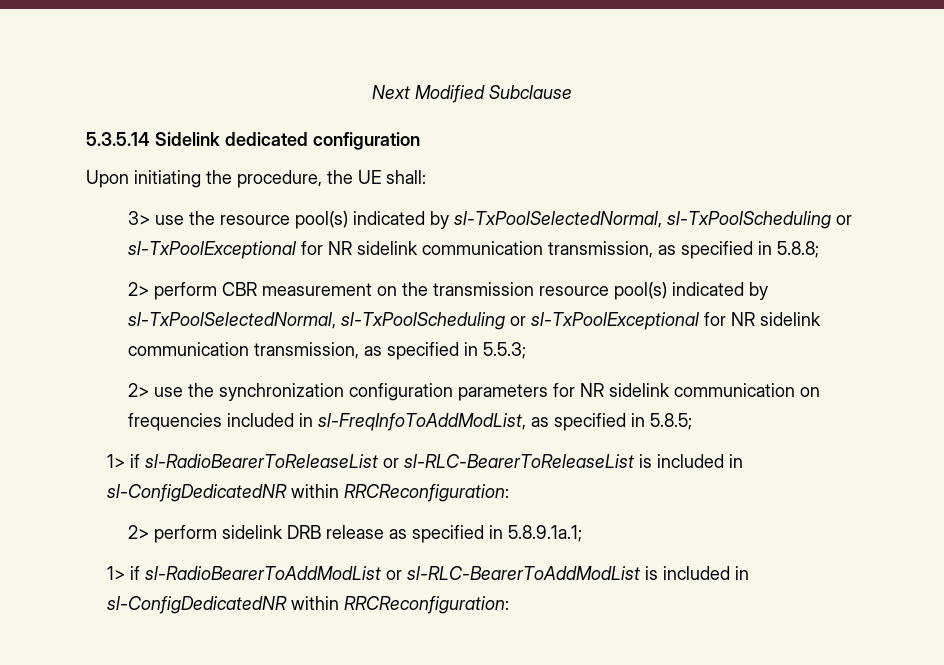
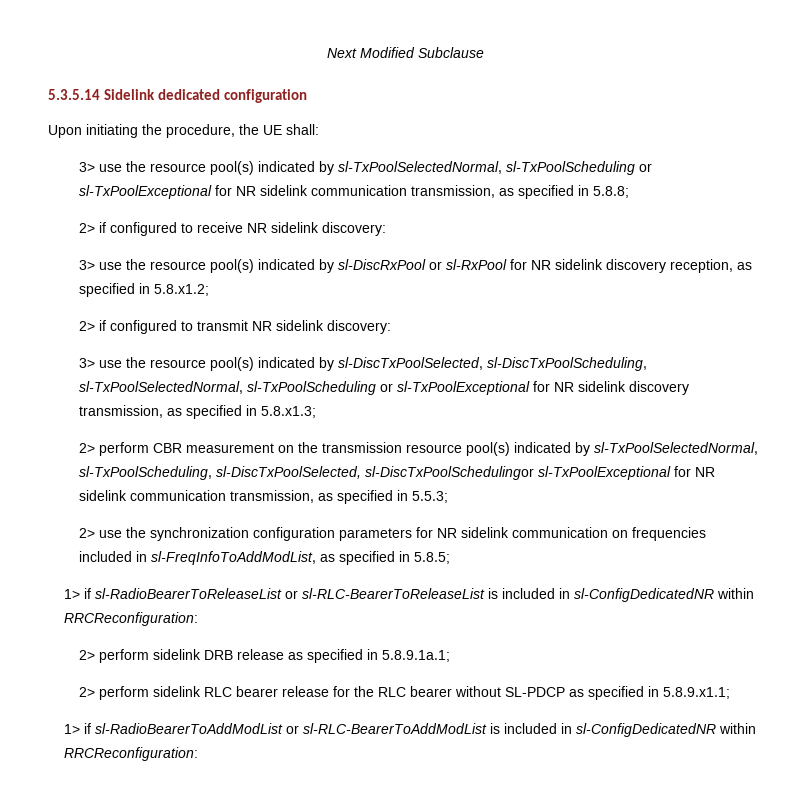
(819, 249) none -> [79,222,387,236] [79,259,753,273] [79,283,210,297] [79,320,392,334] [79,357,648,371] [79,381,690,395] [79,405,317,419] // 2> if configured to receive NR sidelink discovery: // 3> use the resource pool(s) indicated by sl-DiscRxPool or sl-RxPool for NR sidelink discovery reception, as specified in 5.8.x1.2; // 2> if configured to transmit NR sidelink discovery: // 3> use the resource pool(s) indicated by sl-DiscTxPoolSelected, sl-DiscTxPoolScheduling, sl-TxPoolSelectedNormal, sl-TxPoolScheduling or sl-TxPoolExceptional for NR sidelink discovery transmission, as specified in 5.8.x1.3;
[340,312,526,330] sl-TxPoolScheduling or -> [79,466,535,480] sl-TxPoolScheduling, sl-DiscTxPoolSelected, sl-DiscTxPoolSchedulingor
(582, 533) none -> [79,686,731,700] // 2> perform sidelink RLC bearer release for the RLC bearer without SL-PDCP as specified in 5.8.9.x1.1;

